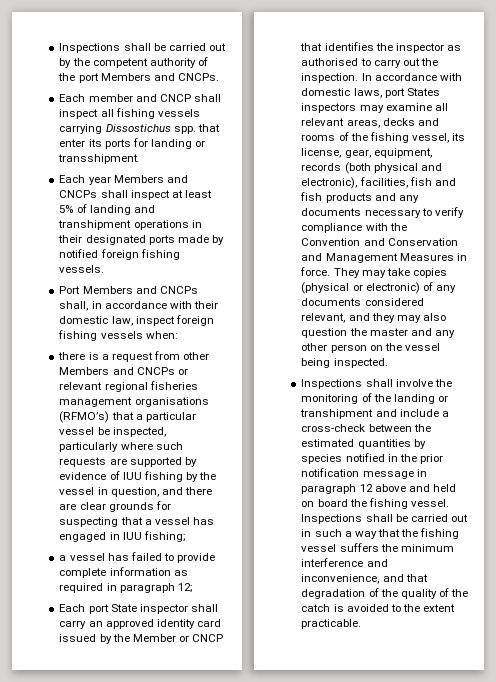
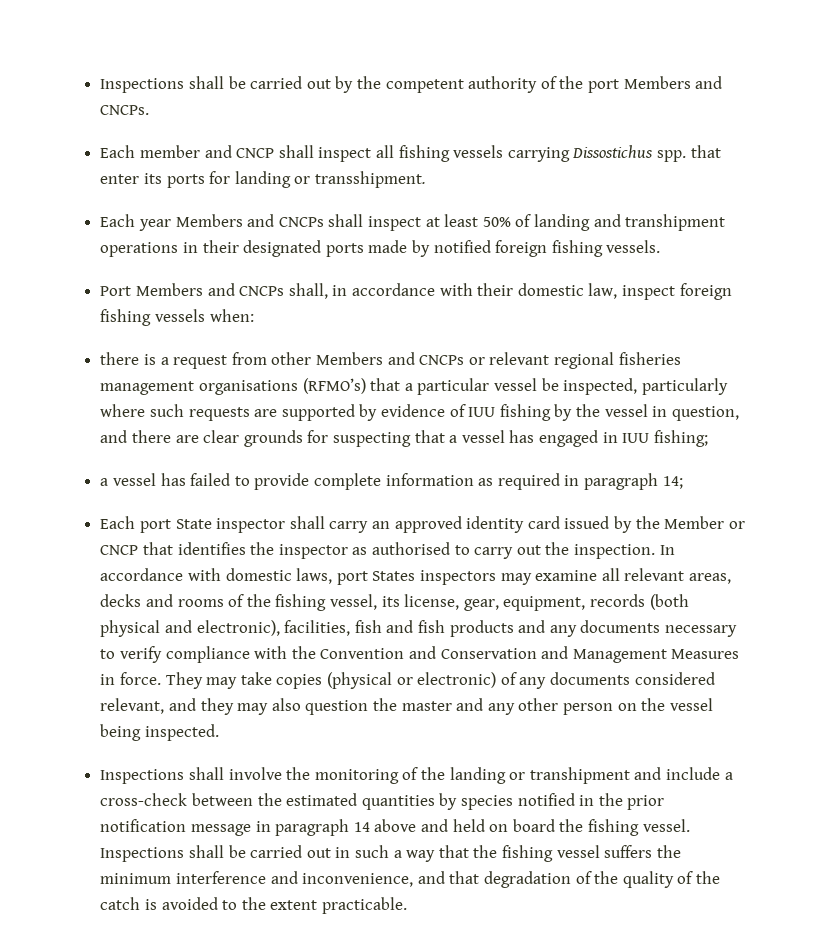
[59,205,74,213] 5% -> [482,217,511,227] 50%
[177,583,193,593] 12; -> [662,476,683,489] 14;
[359,484,373,492] 12 -> [353,822,370,832] 14

